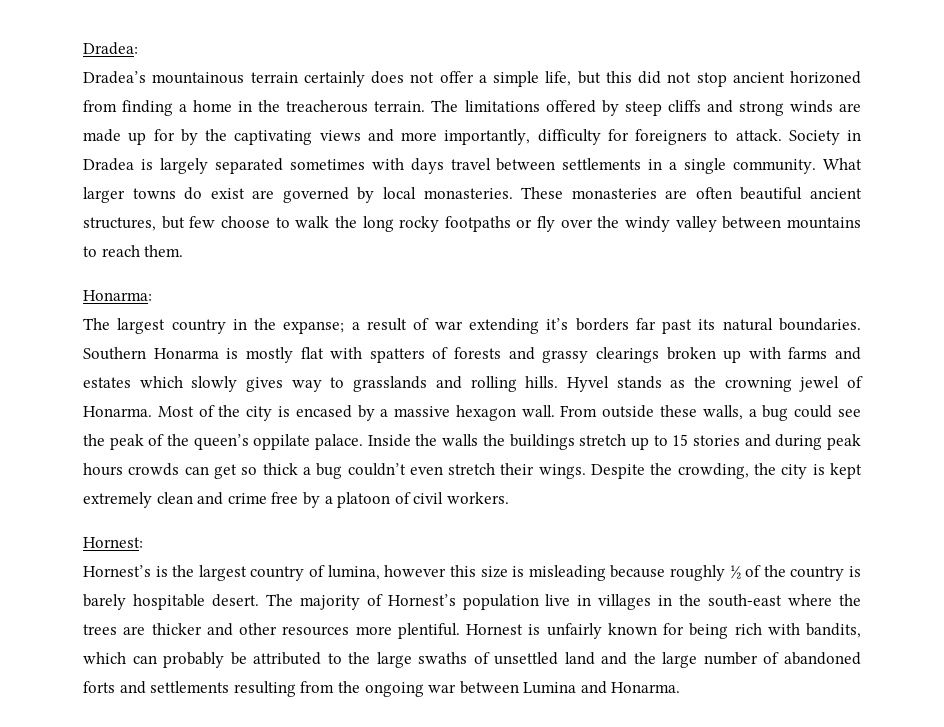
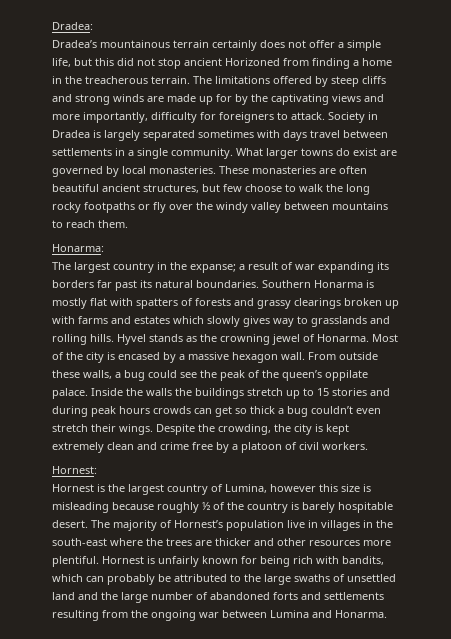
[790,71,861,84] horizoned -> [225,58,280,66] Horizoned
[468,318,569,334] extending it’s -> [318,262,389,273] expanding its
[83,565,151,577] Hornest’s -> [52,484,94,492] Hornest
[327,565,380,580] lumina, -> [225,484,267,493] Lumina,

